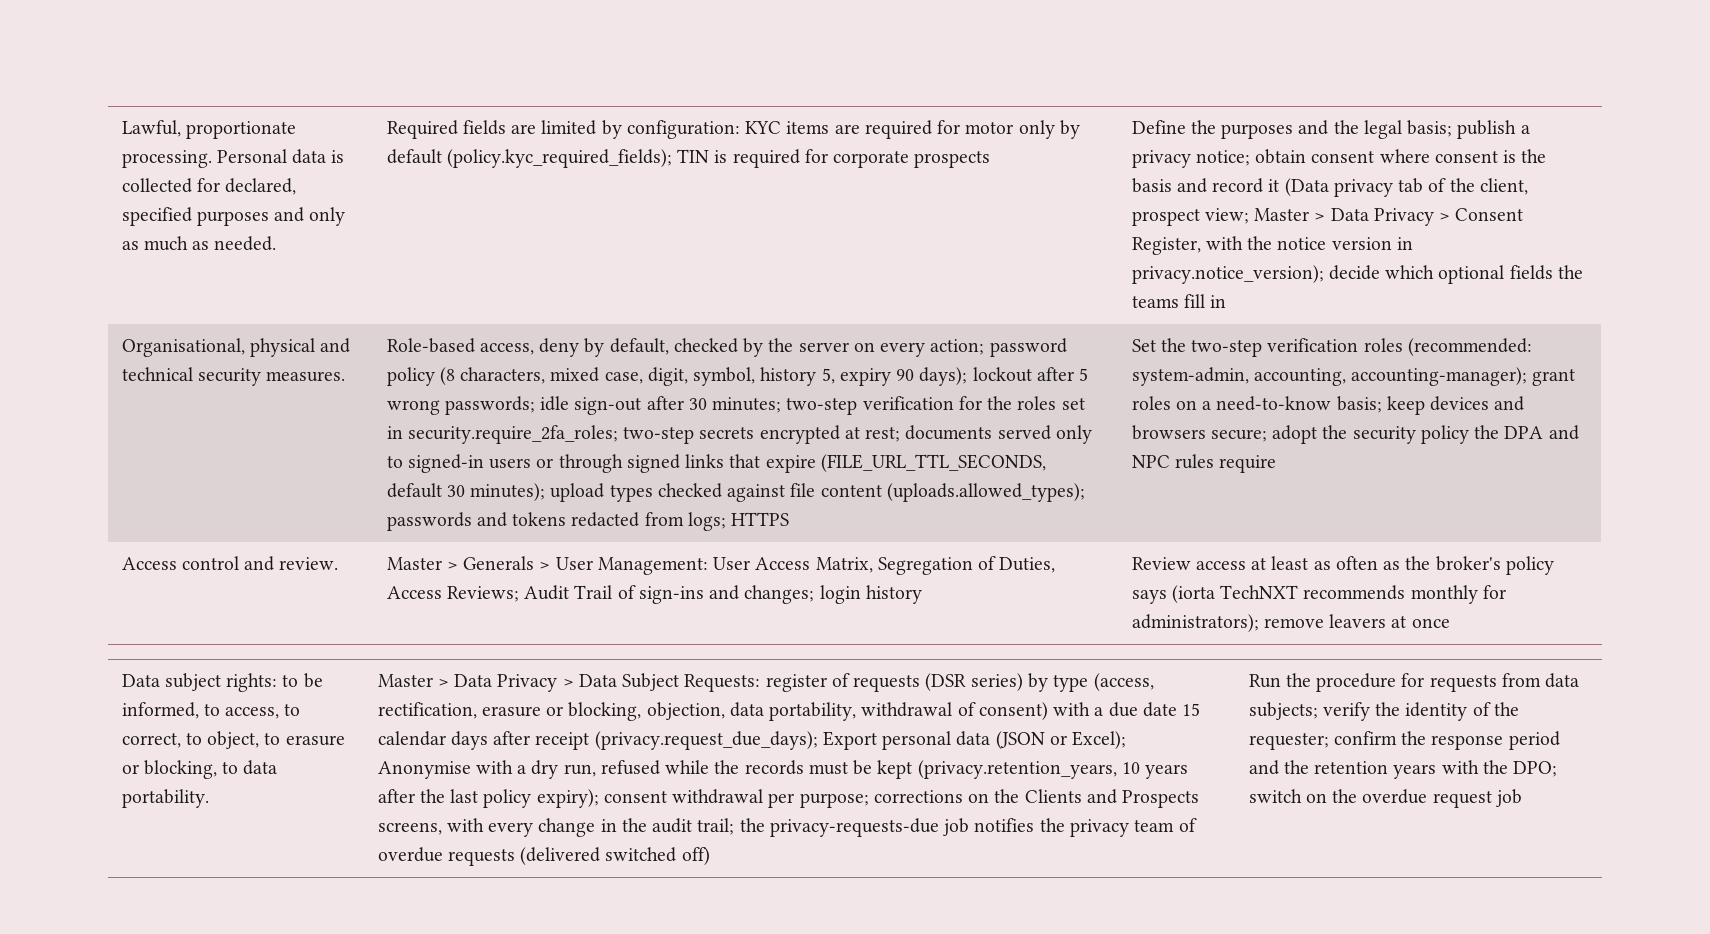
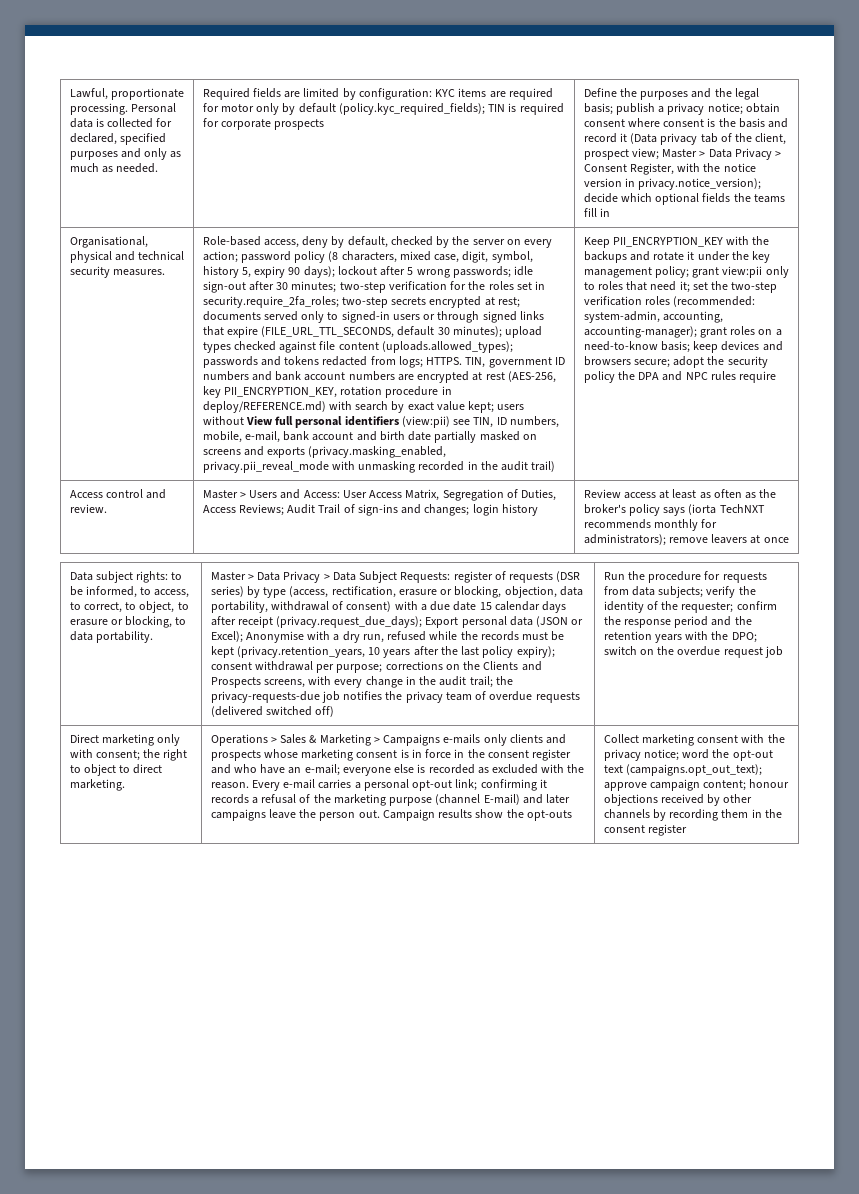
[731,512,790,526] [1131,339,1156,352] HTTPS | Set -> [426,357,565,368] [202,371,556,383] [202,386,452,398] [202,401,525,413] [202,416,559,428] [202,431,537,443] [202,446,447,458] [202,461,556,473] [583,236,770,248] [583,251,771,263] [583,266,789,278] [583,281,708,293] HTTPS. TIN, government ID numbers and bank account numbers are encrypted at rest (AES-256, key PII_ENCRYPTION_KEY, rotation procedure in deploy/REFERENCE.md) with search by exact value kept; users without View full personal identifiers (view:pii) see TIN, ID numbers, mobile, e-mail, bank account and birth date partially masked on screens and exports (privacy.masking_enabled, privacy.pii_reveal_mode with unmasking recorded in the audit trail) | Keep PII_ENCRYPTION_KEY with the backups and rotate it under the key management policy; grant view:pii only to roles that need it; set
[463,556,708,575] Generals > User Management: -> [249,489,340,499] Users and Access:
(1522, 798) none -> [69,734,181,746] [69,749,188,761] [69,764,163,776] [69,779,125,791] [210,734,566,746] [210,749,571,761] [210,764,585,776] [210,779,547,791] [210,794,570,806] [210,809,572,821] [603,734,785,746] [603,749,773,761] [603,764,762,776] [603,779,790,791] [603,794,753,806] [603,809,782,821] [603,824,687,836] // Direct marketing only with consent; the right to object to direct marketing. | Operations > Sales & Marketing > Campaigns e-mails only clients and prospects whose marketing consent is in force in the consent register and who have an e-mail; everyone else is recorded as excluded with the reason. Every e-mail carries a personal opt-out link; confirming it records a refusal of the marketing purpose (channel E-mail) and later campaigns leave the person out. Campaign results show the opt-outs | Collect marketing consent with the privacy notice; word the opt-out text (campaigns.opt_out_text); approve campaign content; honour objections received by other channels by recording them in the consent register

